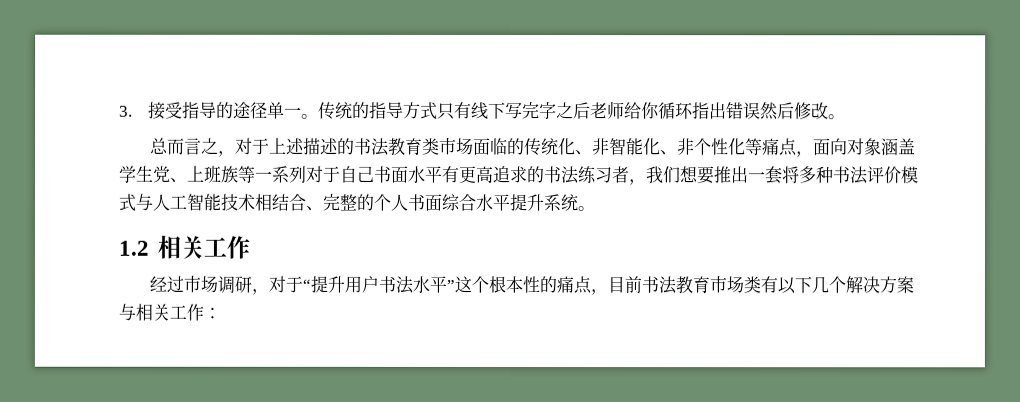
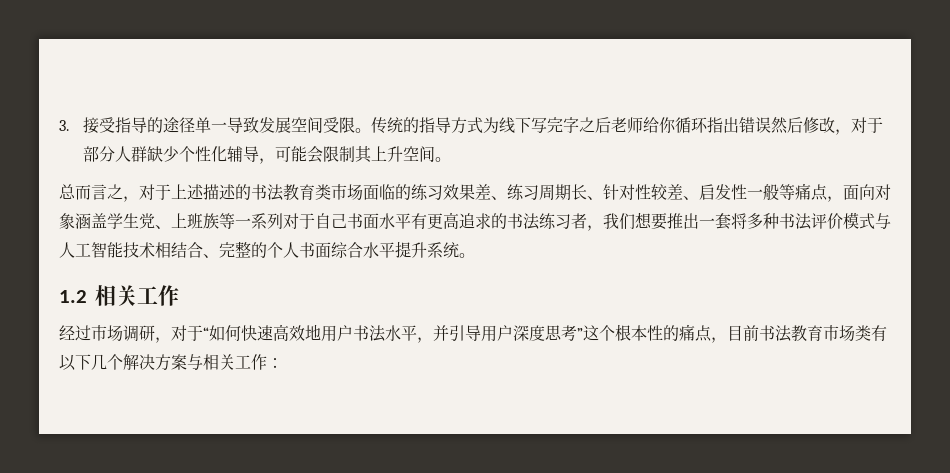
(303, 111) none -> [227,117,356,133] 导致发展空间受限
[437,101,473,120] 只有 -> [483,117,500,133] 为
(830, 111) none -> [835,117,884,135] [83,146,436,164] ，对于部分人群缺少个性化辅导，可能会限制其上升空间
[524,138,747,157] 传统化、非智能化、非个性化 -> [411,184,779,201] 练习效果差、练习周期长、针对性较差、启发性一般
[310,275,448,294] 提升用户书法水平 -> [209,324,577,343] 如何快速高效地用户书法水平，并引导用户深度思考

